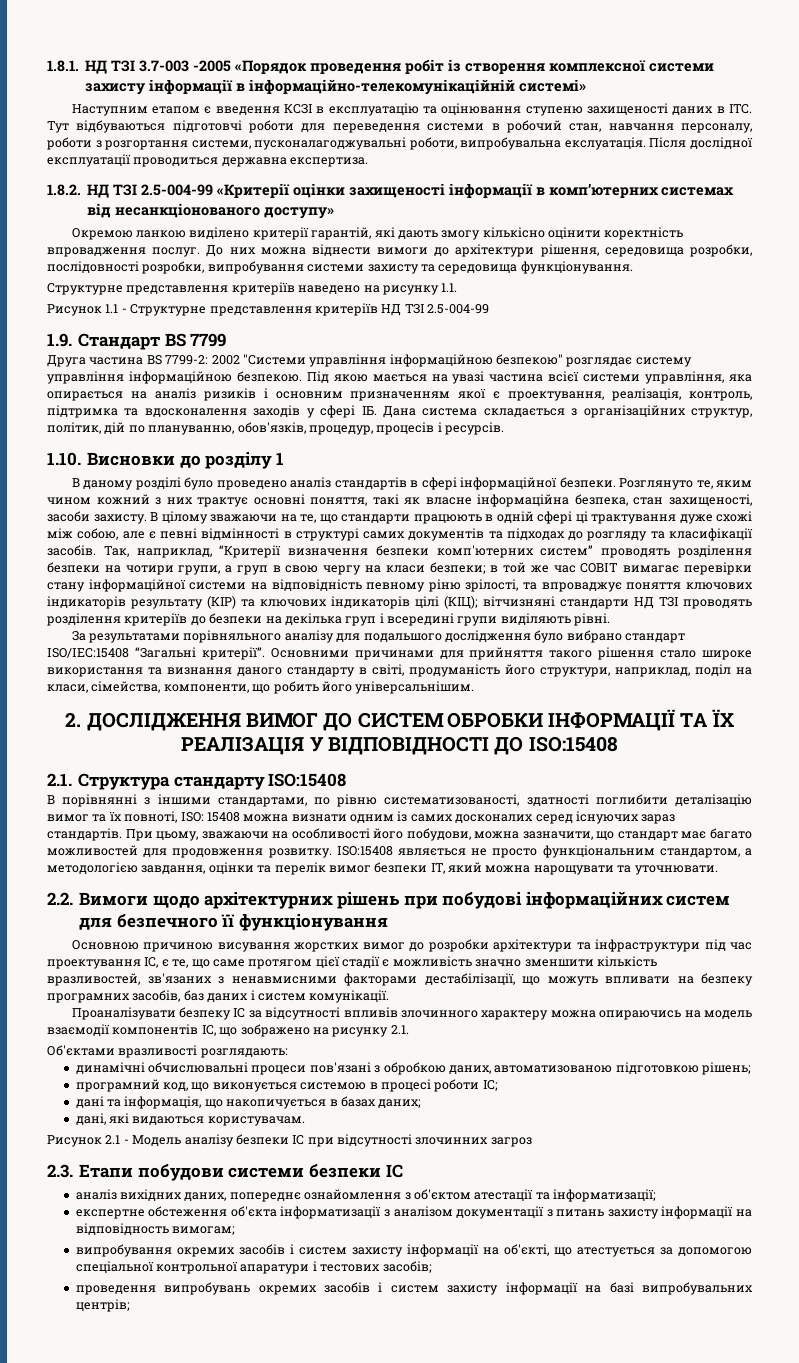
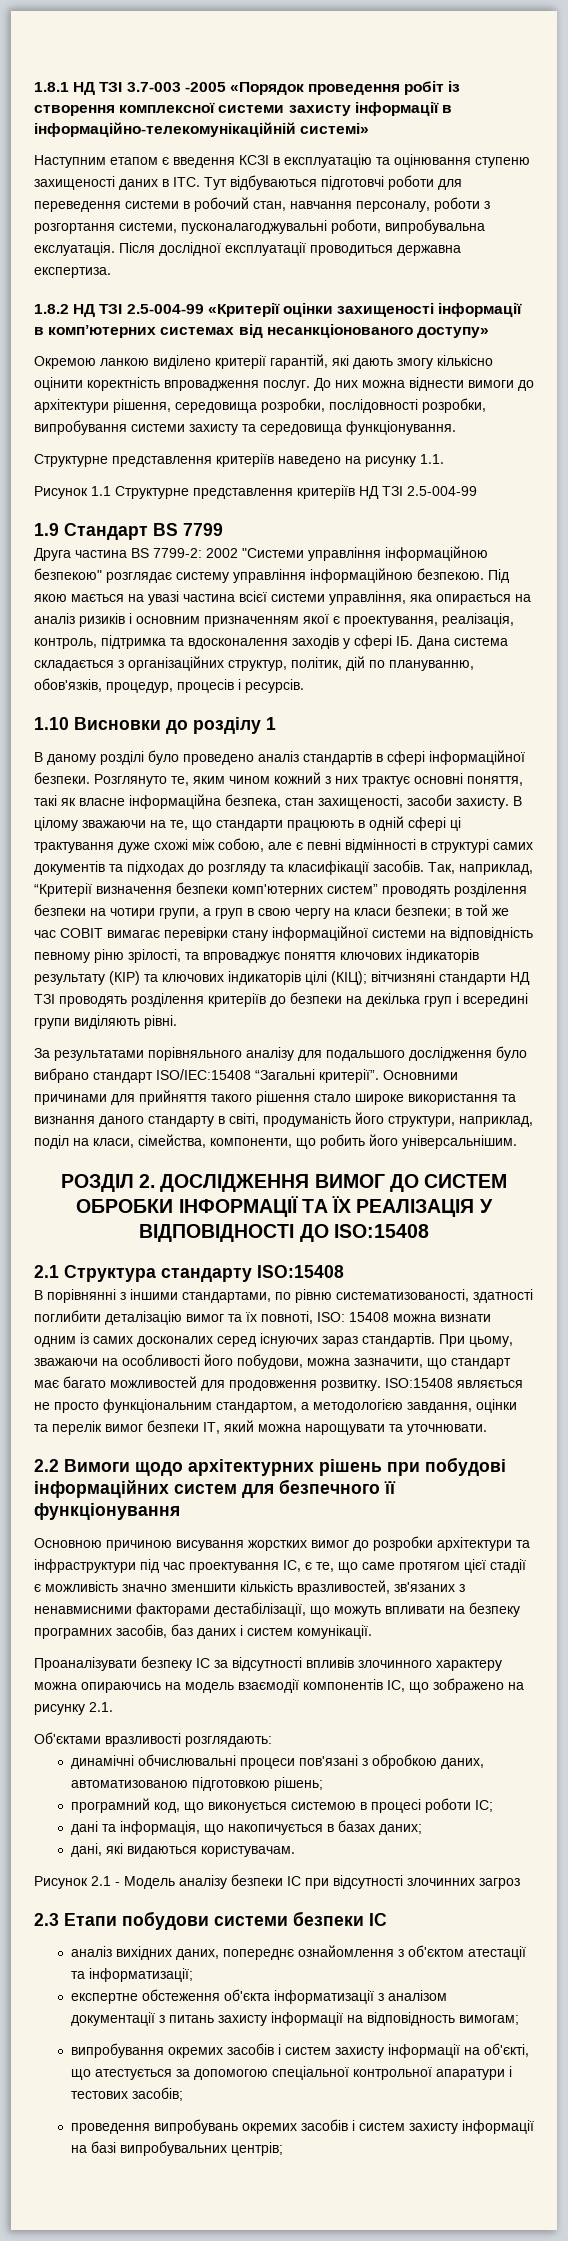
[47,60,79,72] 1.8.1. -> [34,82,69,92] 1.8.1
[47,184,81,196] 1.8.2. -> [34,304,69,314] 1.8.2
[121,308,127,313] - -> (111, 491) none
[47,333,72,347] 1.9. -> [34,523,59,536] 1.9
[47,452,81,466] 1.10. -> [34,717,69,730] 1.10
(475, 687) none -> [60,1174,134,1192] РОЗДІЛ
[47,773,72,786] 2.1. -> [34,1265,59,1278] 2.1
[47,892,73,905] 2.2. -> [34,1459,59,1472] 2.2
[47,1164,73,1178] 2.3. -> [34,1913,59,1926] 2.3

